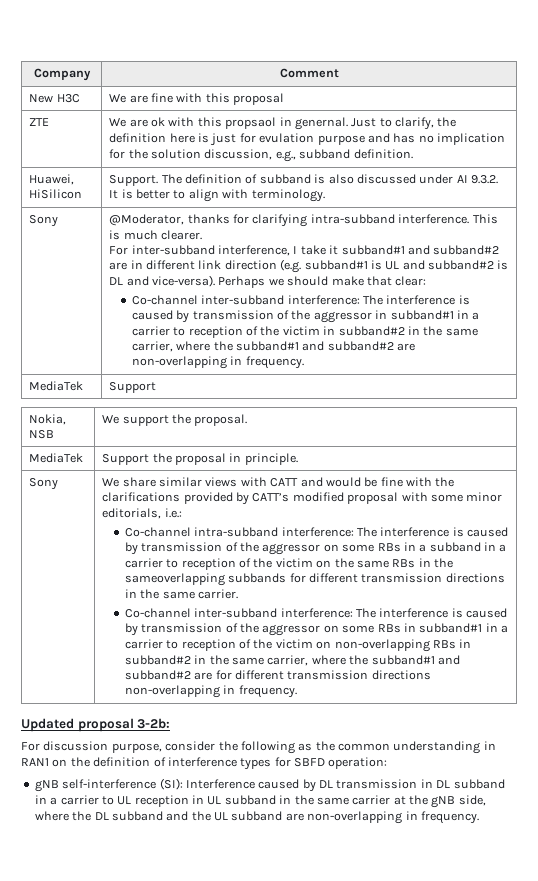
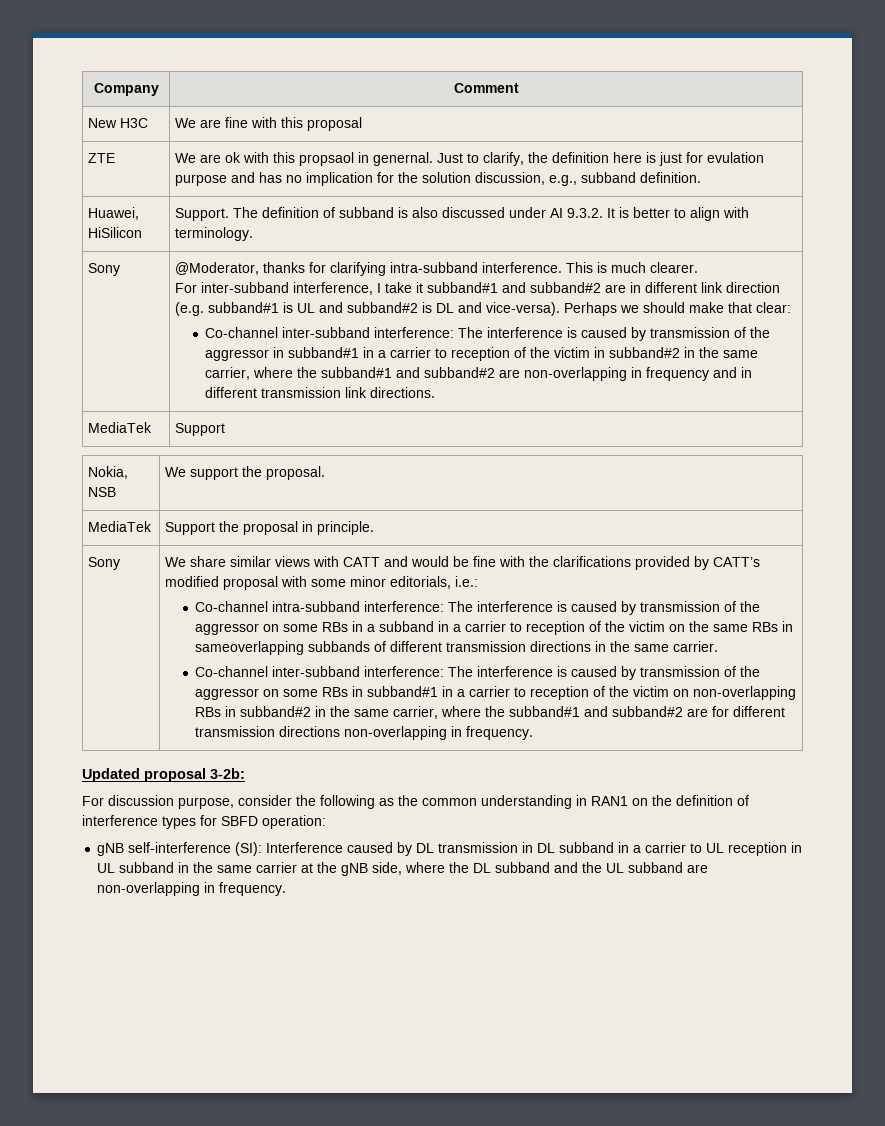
[245,356,304,369] frequency. -> [646,367,753,381] [205,387,436,398] frequency and in different transmission link directions.
[434,558,454,568] the -> (794, 626) none
[289,573,306,583] for -> [374,641,387,652] of

